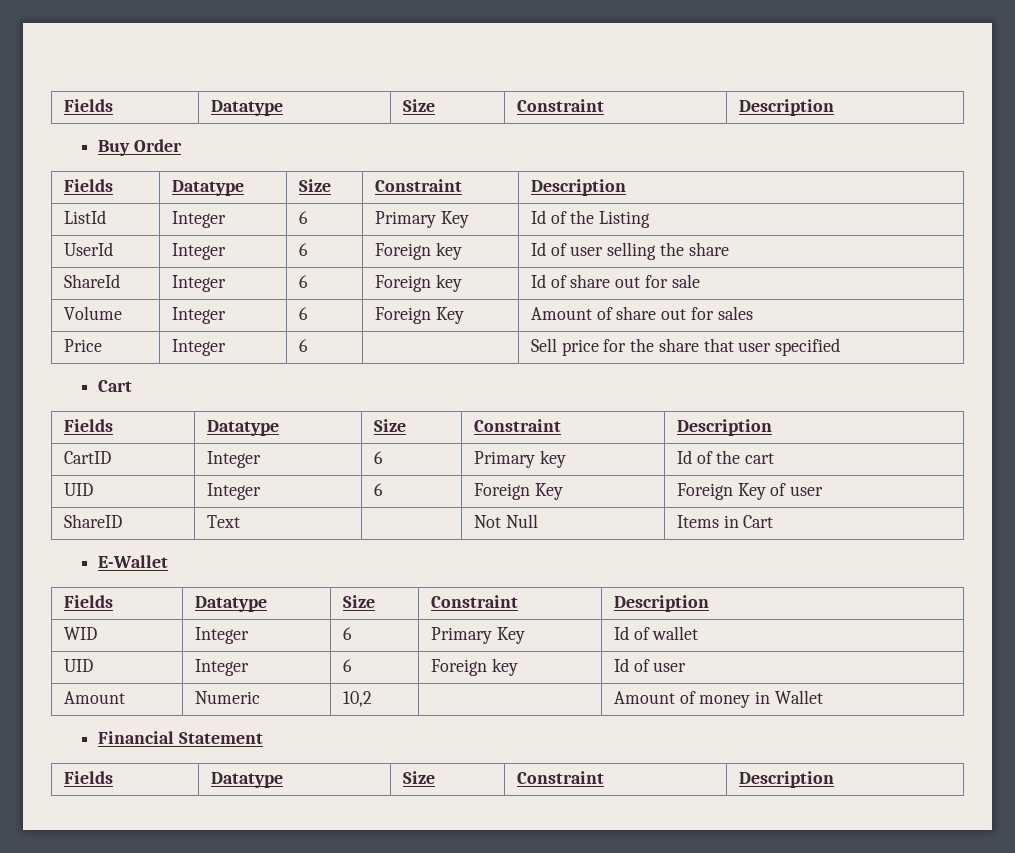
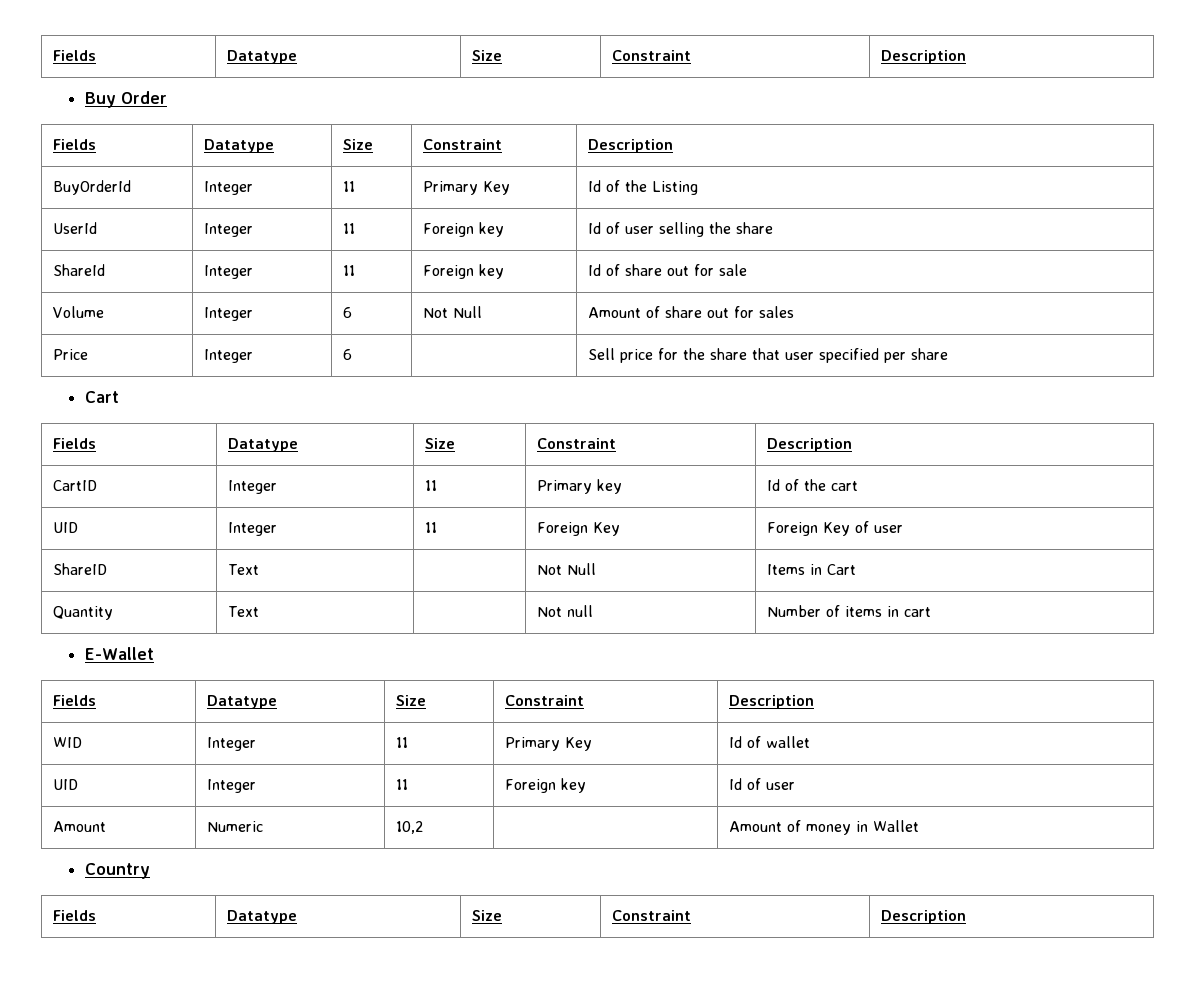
[63,210,106,224] [171,211,226,228] [298,211,308,224] ListId | Integer | 6 -> [52,180,131,195] [203,181,253,195] [342,181,355,192] BuyOrderId | Integer | 11
[298,243,308,256] 6 -> [342,223,355,234] 11
[298,275,308,288] 6 -> [342,265,355,276] 11
[374,307,464,324] Foreign Key -> [422,306,482,318] Not Null
(840, 347) none -> [883,348,948,363] per share
[373,451,383,464] 6 -> [424,480,437,491] 11
[373,483,383,496] 6 -> [424,522,437,533] 11
(774, 521) none -> [52,606,113,620] [227,606,260,617] [536,605,593,617] [766,605,931,617] // Quantity | Text | | Not null | Number of items in cart
[342,627,352,640] 6 -> [395,737,408,748] 11
[342,659,352,672] 6 -> [395,779,408,790] 11
[97,731,263,744] Financial Statement -> [84,863,150,879] Country

